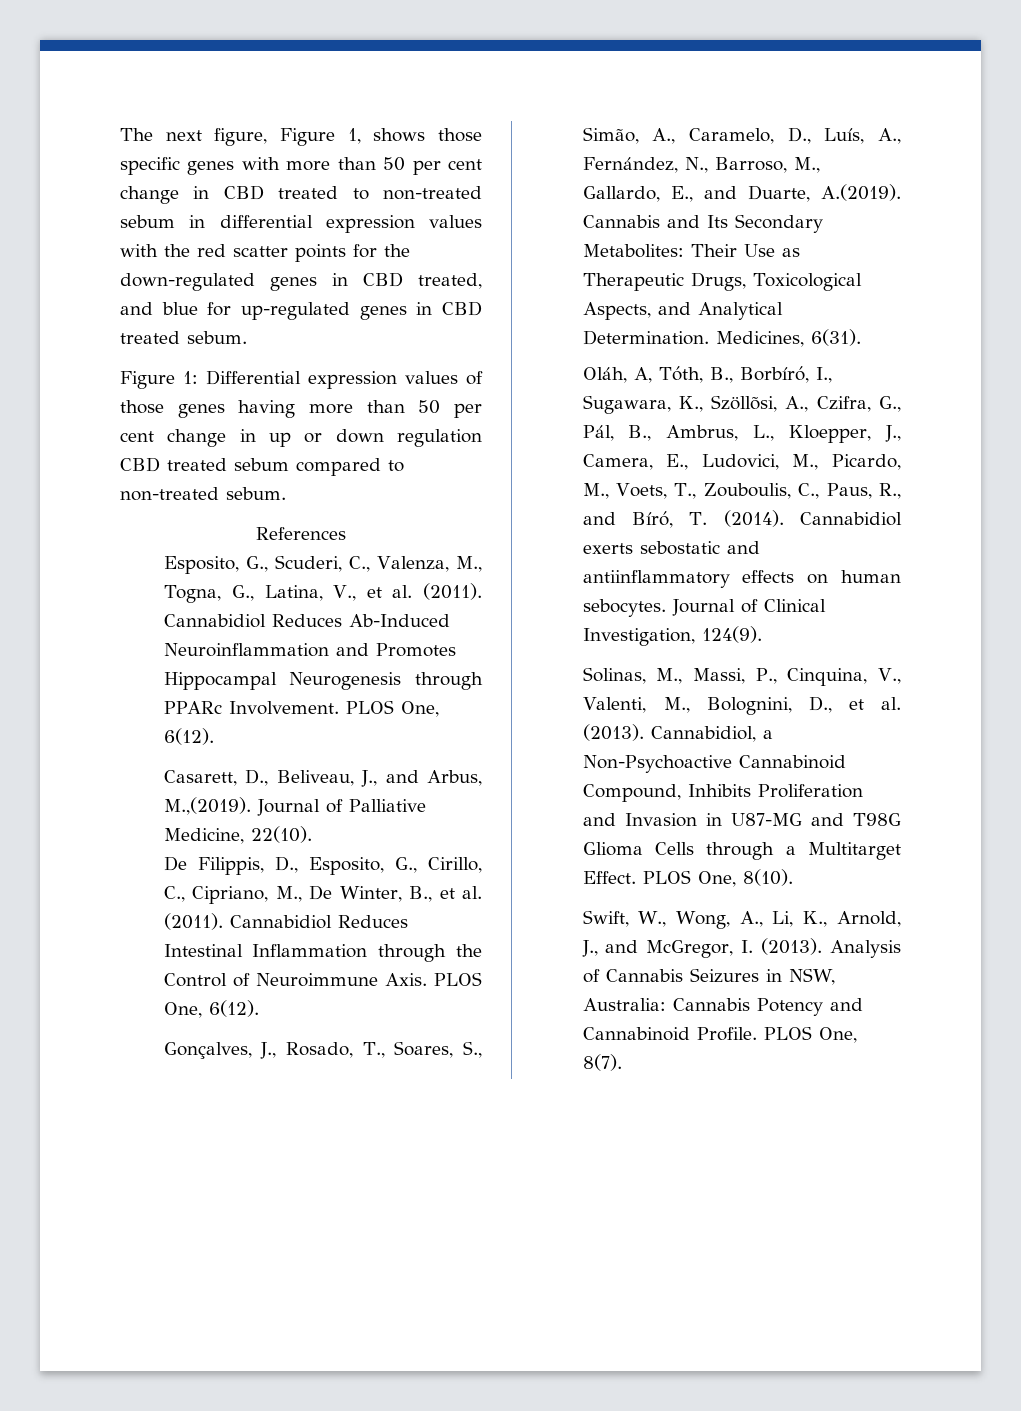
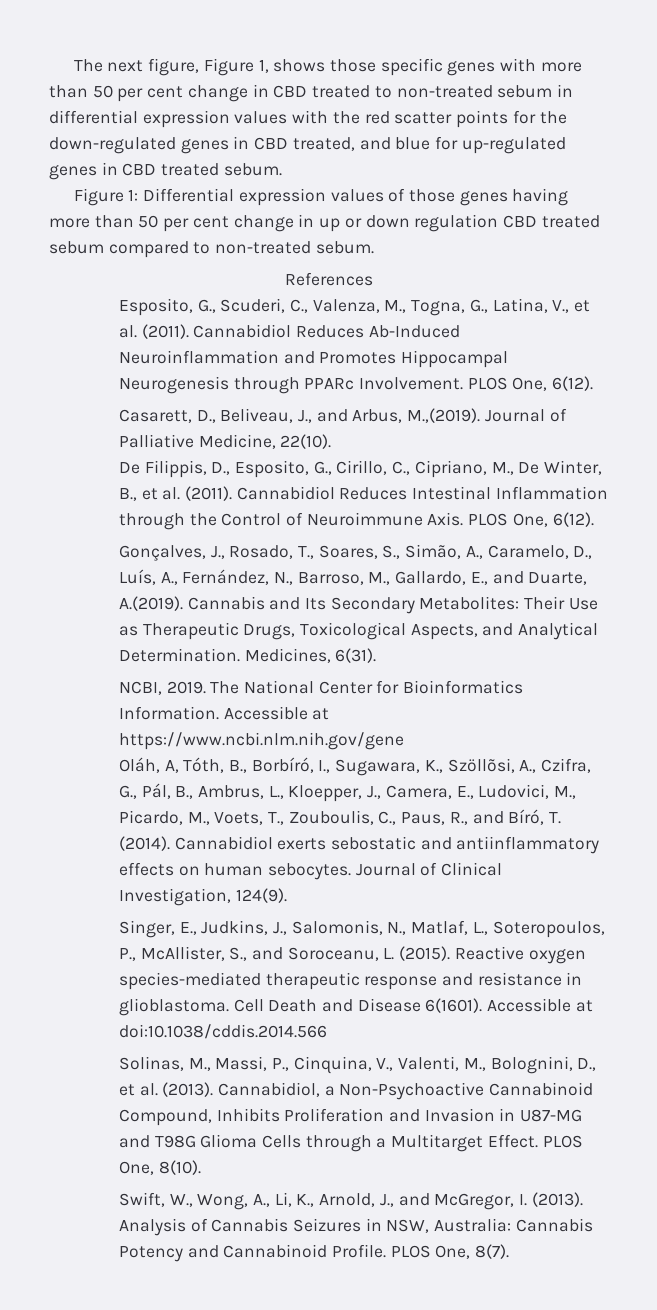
(861, 337) none -> [118,680,524,695] [118,706,330,720] [118,732,404,750] // NCBI, 2019. The National Center for Bioinformatics Information. Accessible at https://www.ncbi.nlm.nih.gov/gene
(762, 634) none -> [118,920,605,938] [118,946,586,964] [118,972,583,990] [118,998,593,1016] [118,1024,327,1039] // Singer, E., Judkins, J., Salomonis, N., Matlaf, L., Soteropoulos, P., McAllister, S., and Soroceanu, L. (2015). Reactive oxygen species-mediated therapeutic response and resistance in glioblastoma. Cell Death and Disease 6(1601). Accessible at doi:10.1038/cddis.2014.566

